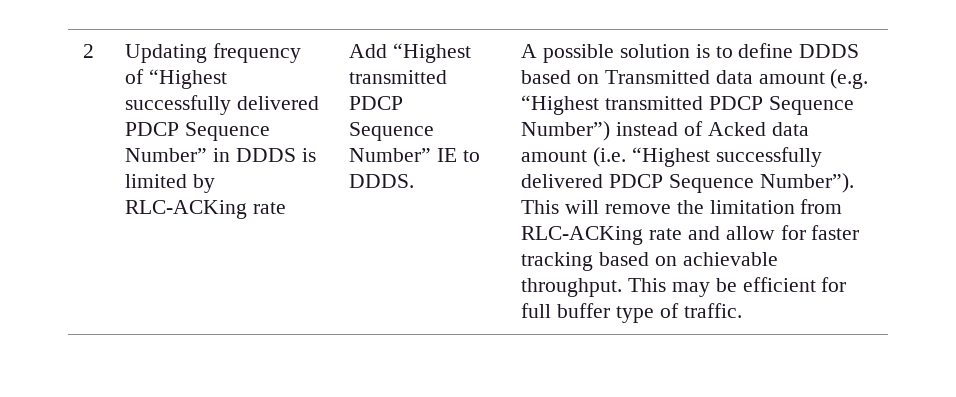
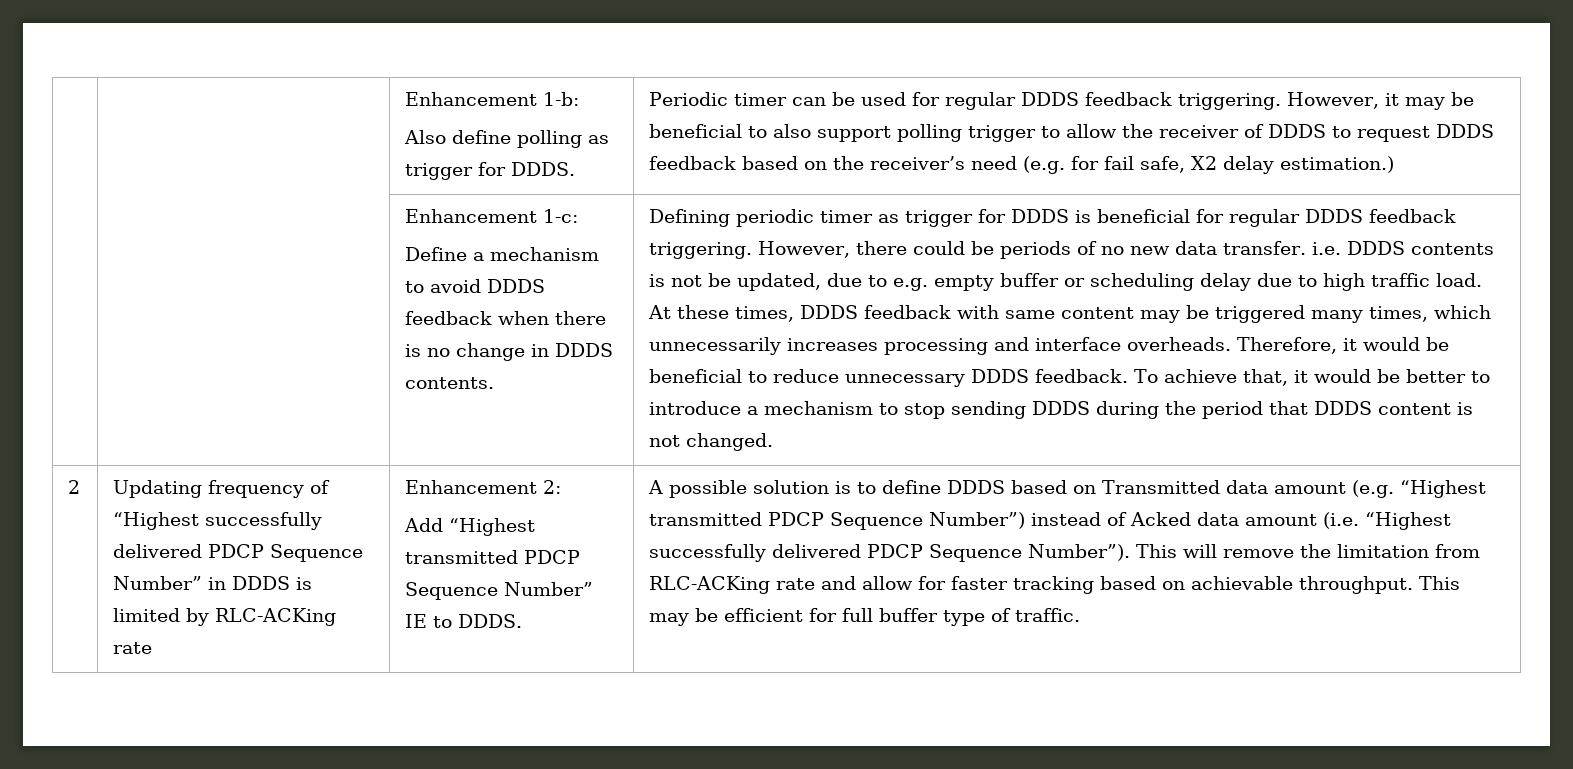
(83, 51) none -> [405,92,580,106] [404,130,610,148] [405,162,576,180] [649,92,1474,110] [649,124,1495,142] [649,156,1395,174] [405,209,579,223] [405,247,600,261] [405,279,546,293] [405,311,607,325] [405,343,614,361] [405,377,495,389] [649,209,1457,227] [649,241,1494,259] [649,273,1483,291] [648,305,1492,323] [649,337,1450,355] [649,369,1491,387] [649,401,1474,419] [649,433,774,451] | | Enhancement 1-b: // Also define polling as trigger for DDDS. | Periodic timer can be used for regular DDDS feedback triggering. However, it may be beneficial to also support polling trigger to allow the receiver of DDDS to request DDDS feedback based on the receiver’s need (e.g. for fail safe, X2 delay estimation.) // | | Enhancement 1-c: // Define a mechanism to avoid DDDS feedback when there is no change in DDDS contents. | Defining periodic timer as trigger for DDDS is beneficial for regular DDDS feedback triggering. However, there could be periods of no new data transfer. i.e. DDDS contents is not be updated, due to e.g. empty buffer or scheduling delay due to high traffic load. At these times, DDDS feedback with same content may be triggered many times, which unnecessarily increases processing and interface overheads. Therefore, it would be beneficial to reduce unnecessary DDDS feedback. To achieve that, it would be better to introduce a mechanism to stop sending DDDS during the period that DDDS content is not changed. //
(287, 208) none -> [405,480,562,494] Enhancement 2: //

